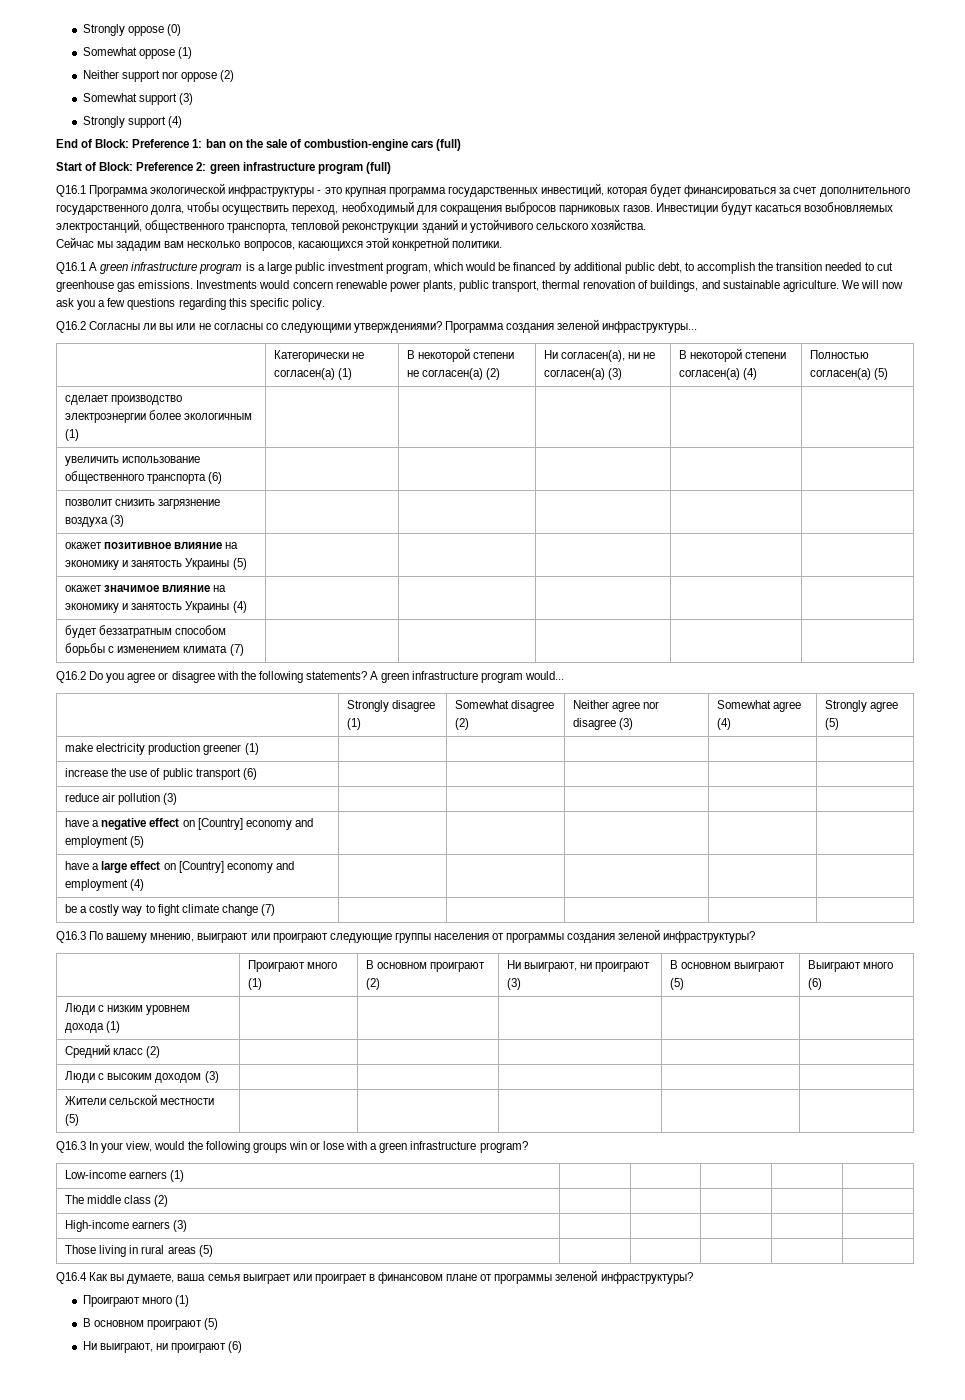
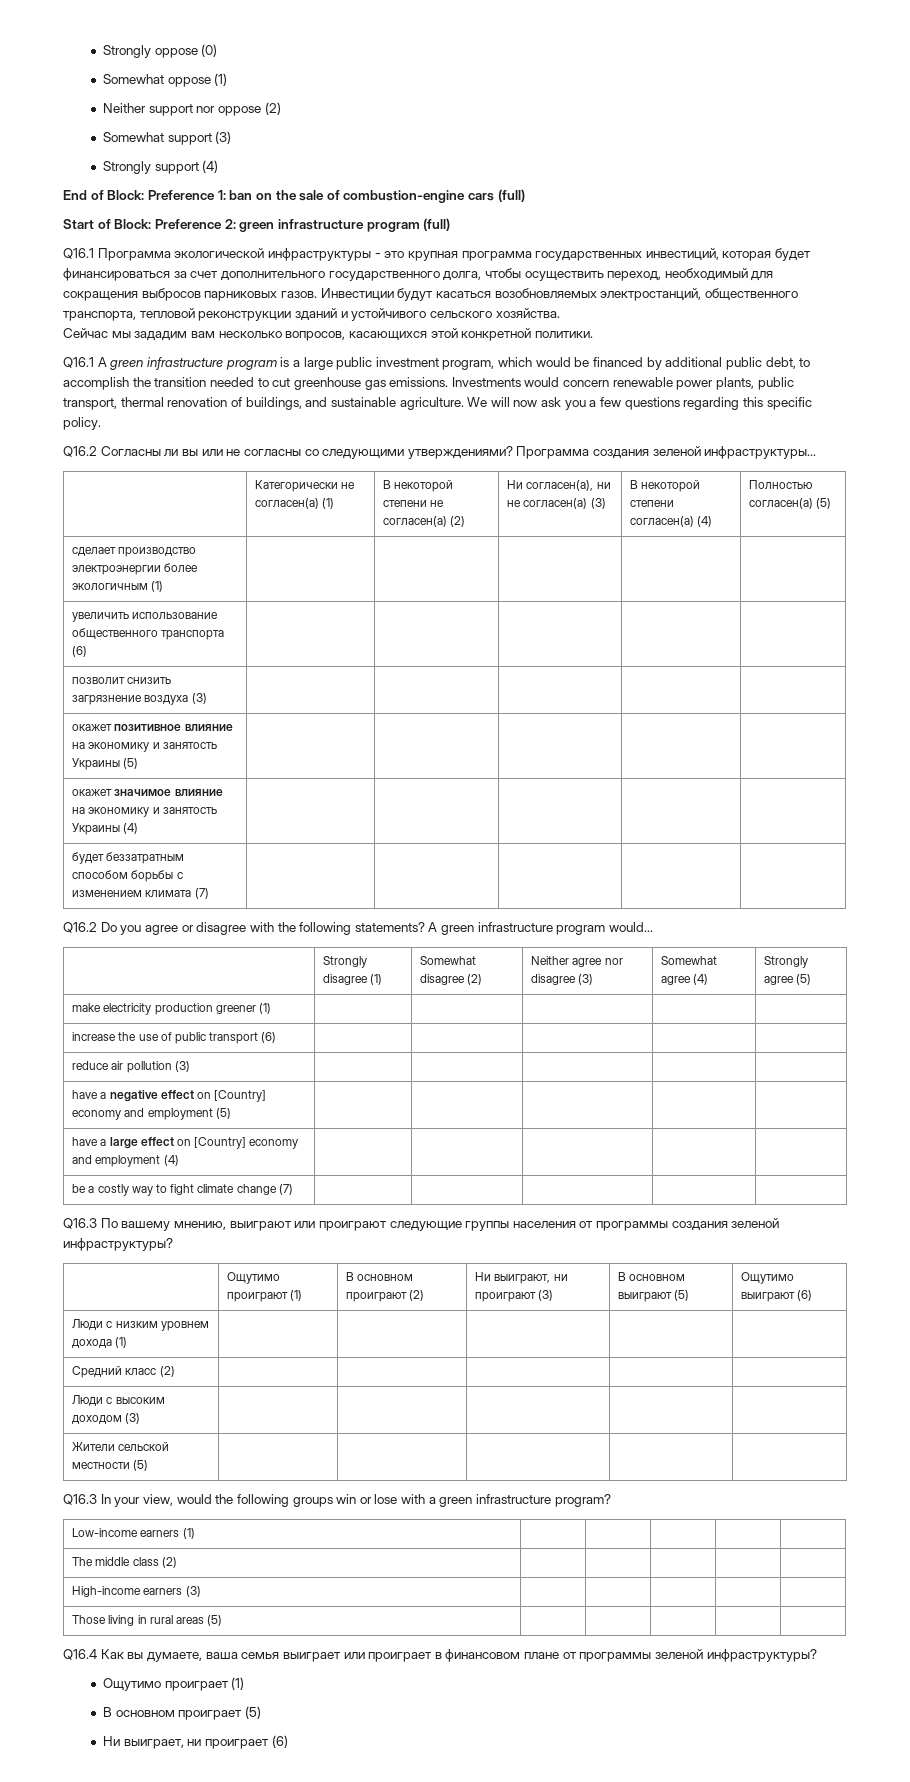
[248,960,338,972] Проиграют много -> [227,1272,281,1284] [227,1292,289,1302] Ощутимо проиграют
[808,960,894,972] Выиграют много -> [741,1272,795,1284] [741,1292,796,1302] Ощутимо выиграют
[82,1295,172,1307] Проиграют много -> [103,1678,229,1691] Ощутимо проиграет
[146,1320,202,1330] проиграют -> [178,1710,243,1720] проиграет
[99,1343,227,1353] выиграют, ни проиграют -> [123,1739,269,1749] выиграет, ни проиграет

